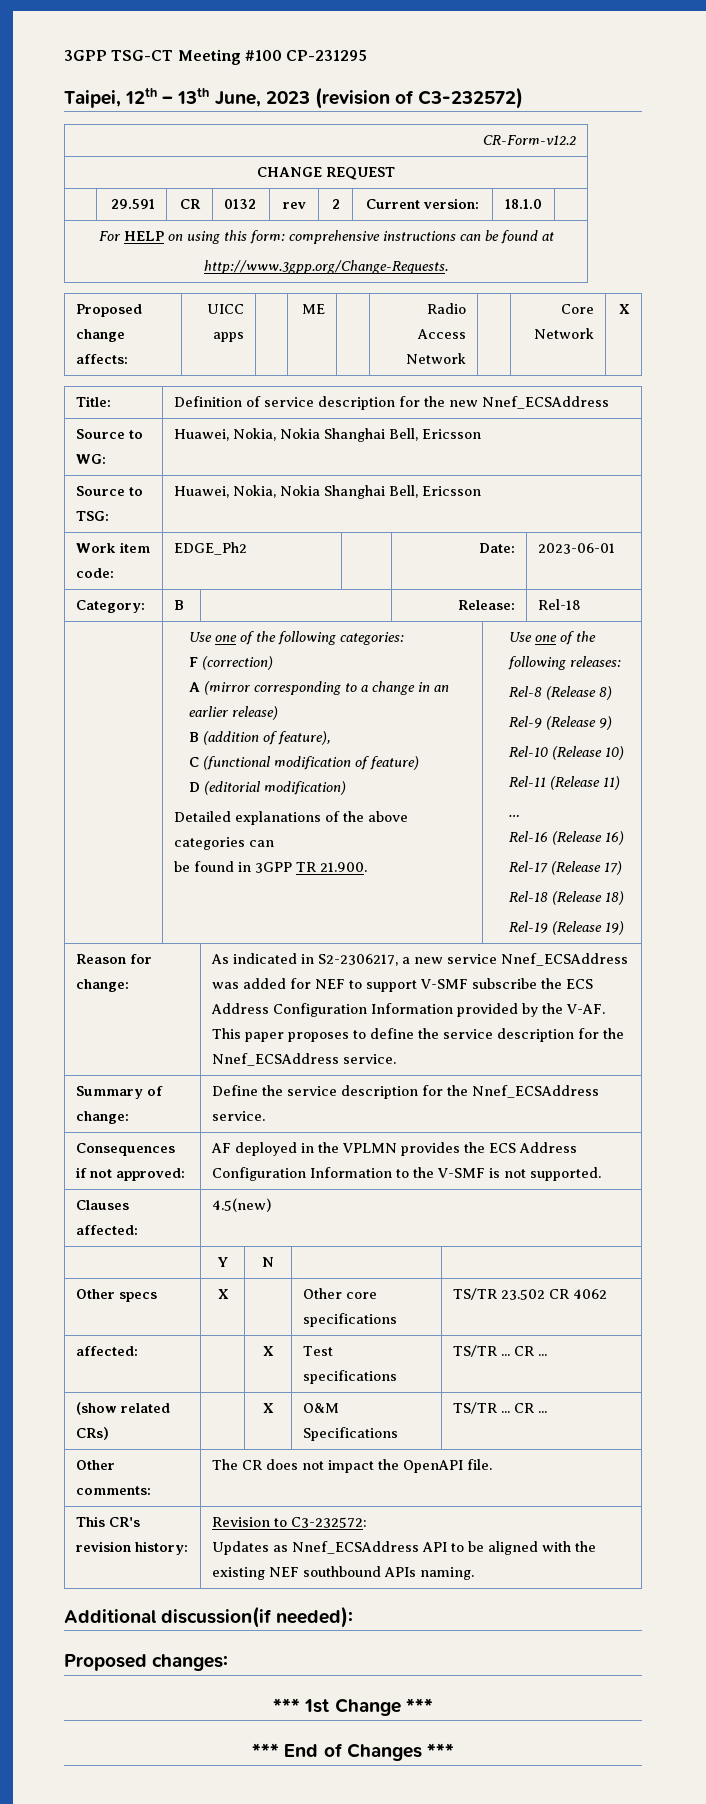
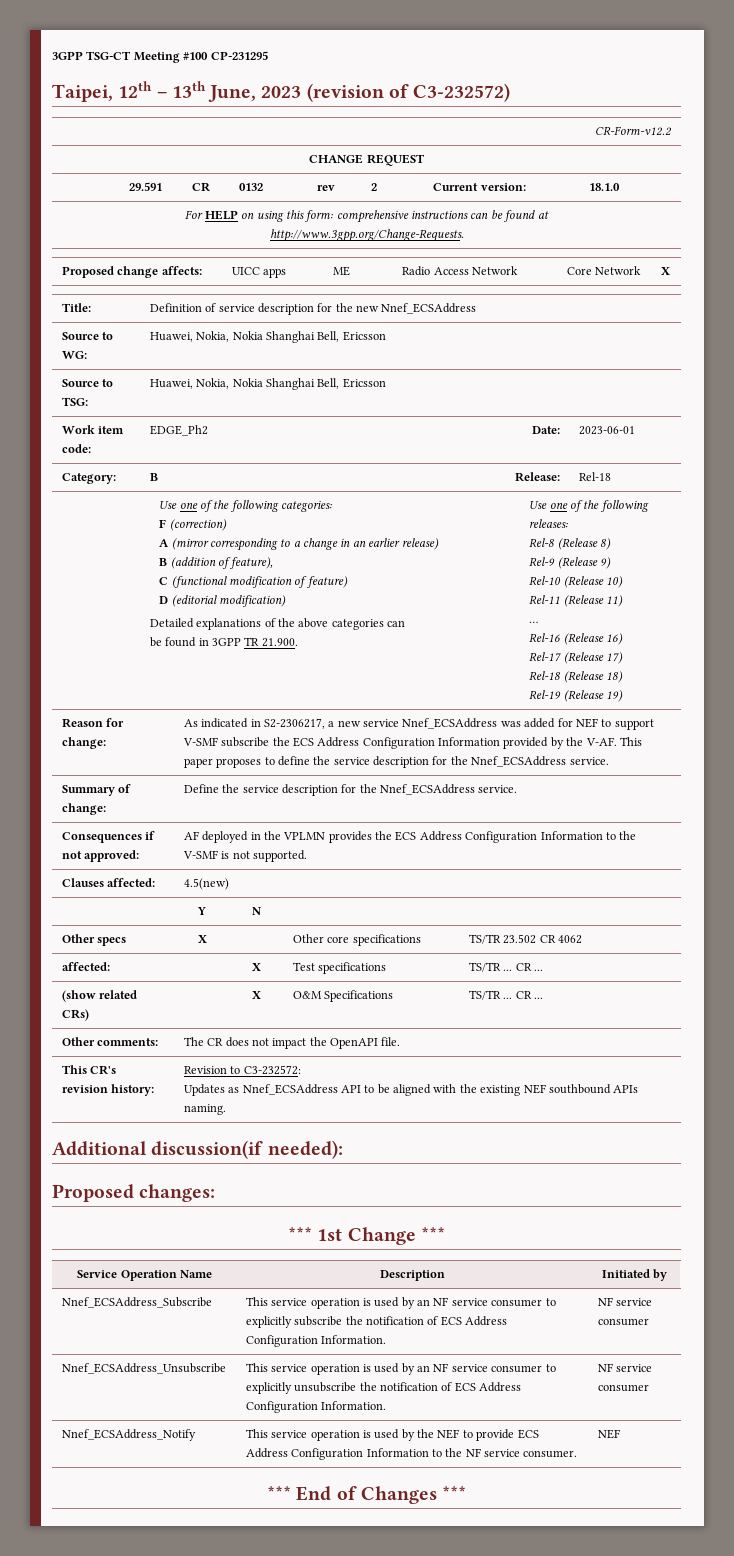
(433, 1705) none -> [77,1270,212,1281] [380,1270,445,1281] [601,1269,668,1281] [61,1297,212,1308] [245,1297,556,1309] [245,1316,508,1328] [245,1335,387,1347] [597,1297,653,1306] [597,1318,649,1326] [61,1363,226,1374] [245,1363,556,1375] [245,1382,522,1394] [245,1401,387,1413] [597,1363,653,1372] [597,1384,649,1392] [61,1429,196,1441] [245,1429,539,1441] [245,1448,578,1460] [597,1429,620,1439] // Service Operation Name | Description | Initiated by // Nnef_ECSAddress_Subscribe | This service operation is used by an NF service consumer to explicitly subscribe the notification of ECS Address Configuration Information. | NF service consumer // Nnef_ECSAddress_Unsubscribe | This service operation is used by an NF service consumer to explicitly unsubscribe the notification of ECS Address Configuration Information. | NF service consumer // Nnef_ECSAddress_Notify | This service operation is used by the NEF to provide ECS Address Configuration Information to the NF service consumer. | NEF

